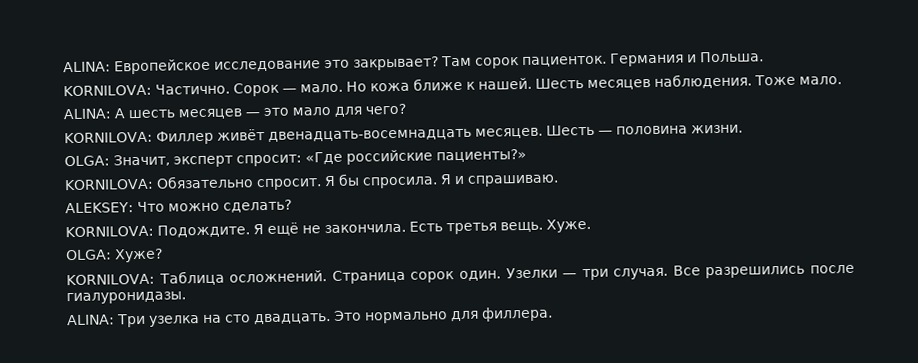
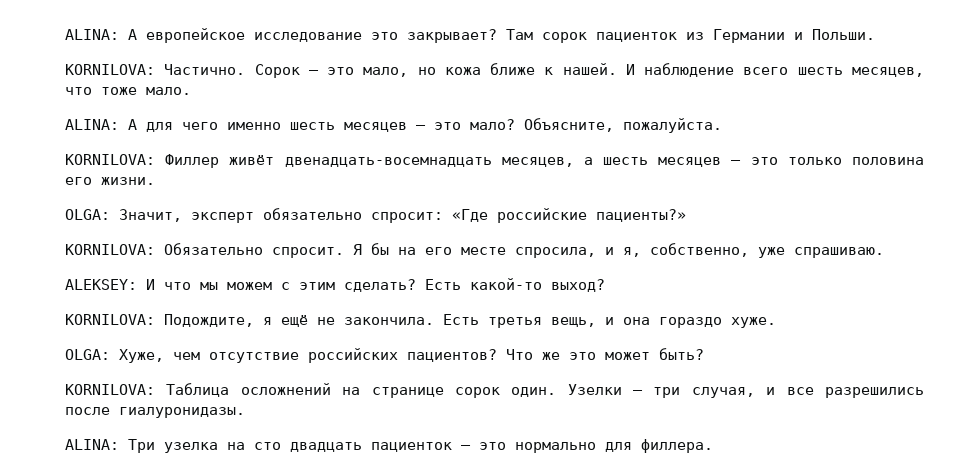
[63,58,211,75] ALINA: Европейское -> [65,28,245,43] ALINA: А европейское
[522,51,764,68] пациенток. Германия и Польша. -> [596,29,875,43] пациенток из Германии и Польши.
[300,81,367,93] мало. Но -> [327,67,436,77] это мало, но
[535,73,796,90] Шесть месяцев наблюдения. Тоже -> [625,63,924,77] [65,87,137,95] И наблюдение всего шесть месяцев, что тоже
[128,103,406,120] шесть месяцев — это мало для чего? -> [146,118,722,133] для чего именно шесть месяцев — это мало? Объясните, пожалуйста.
[475,124,688,139] месяцев. Шесть — половина -> [501,157,924,167] [65,177,92,185] месяцев, а шесть месяцев — это только половина его
(233, 161) none -> [263,208,362,220] обязательно
[362,174,559,189] [65,199,292,214] [65,224,264,238] спросила. Я и спрашиваю. // ALEKSEY: Что можно сделать? // KORNILOVA: Подождите. Я -> [398,243,884,258] [65,278,605,292] [65,314,272,327] на его месте спросила, и я, собственно, уже спрашиваю. // ALEKSEY: И что мы можем с этим сделать? Есть какой-то выход? // KORNILOVA: Подождите, я
[500,218,591,233] [66,248,163,263] вещь. Хуже. // OLGA: Хуже? -> [551,317,776,328] [65,348,704,363] вещь, и она гораздо хуже. // OLGA: Хуже, чем отсутствие российских пациентов? Что же это может быть?
[229,269,406,284] осложнений. Страница -> [240,383,444,398] осложнений на странице
[613,265,701,280] случая. Все -> [691,387,814,398] случая, и все
[254,310,362,325] двадцать. Это -> [290,442,506,452] двадцать пациенток — это

